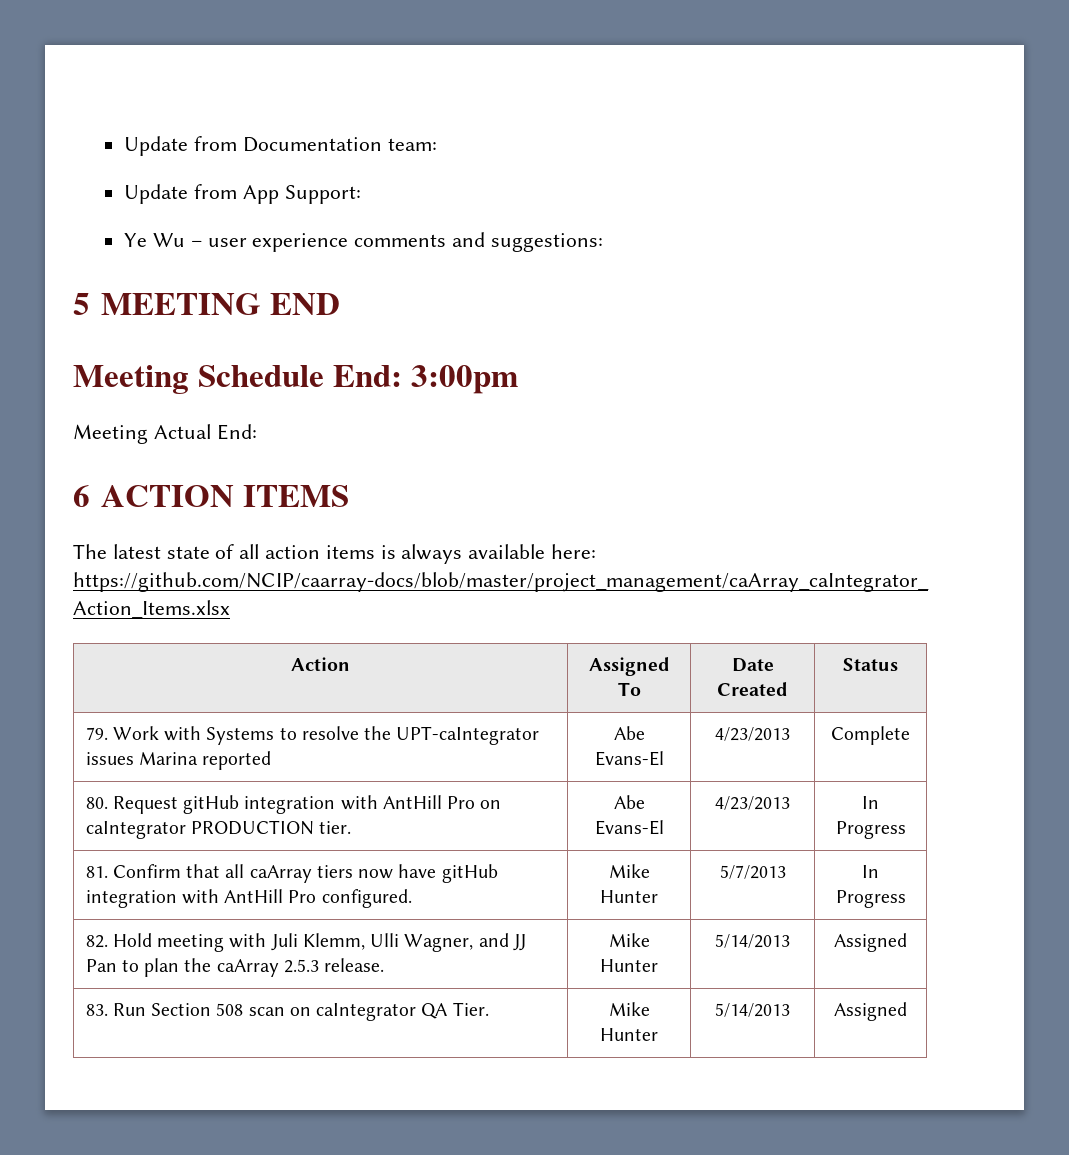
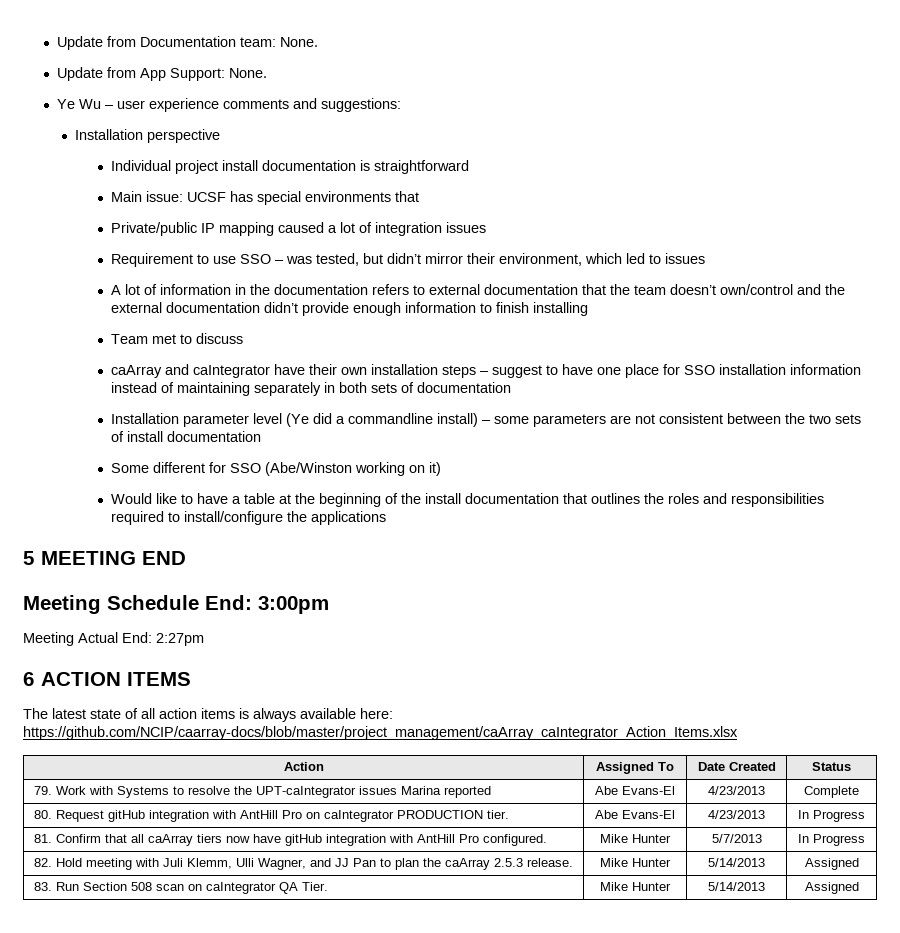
(437, 144) none -> [279,37,318,47] None.
(361, 194) none -> [228,68,267,78] None.
(603, 242) none -> [74,129,220,143] [111,160,470,174] [111,191,420,205] [111,222,487,236] [111,253,706,267] [111,284,846,295] [111,302,589,316] [111,333,244,344] [111,364,862,378] [111,382,512,396] [111,413,862,427] [111,431,262,442] [111,462,442,476] [111,493,825,507] [111,511,387,525] // Installation perspective // Individual project install documentation is straightforward // Main issue: UCSF has special environments that // Private/public IP mapping caused a lot of integration issues // Requirement to use SSO – was tested, but didn’t mirror their environment, which led to issues // A lot of information in the documentation refers to external documentation that the team doesn’t own/control and the external documentation didn’t provide enough information to finish installing // Team met to discuss // caArray and caIntegrator have their own installation steps – suggest to have one place for SSO installation information instead of maintaining separately in both sets of documentation // Installation parameter level (Ye did a commandline install) – some parameters are not consistent between the two sets of install documentation // Some different for SSO (Abe/Winston working on it) // Would like to have a table at the beginning of the install documentation that outlines the roles and responsibilities required to install/configure the applications
(257, 432) none -> [156,633,204,646] 2:27pm

